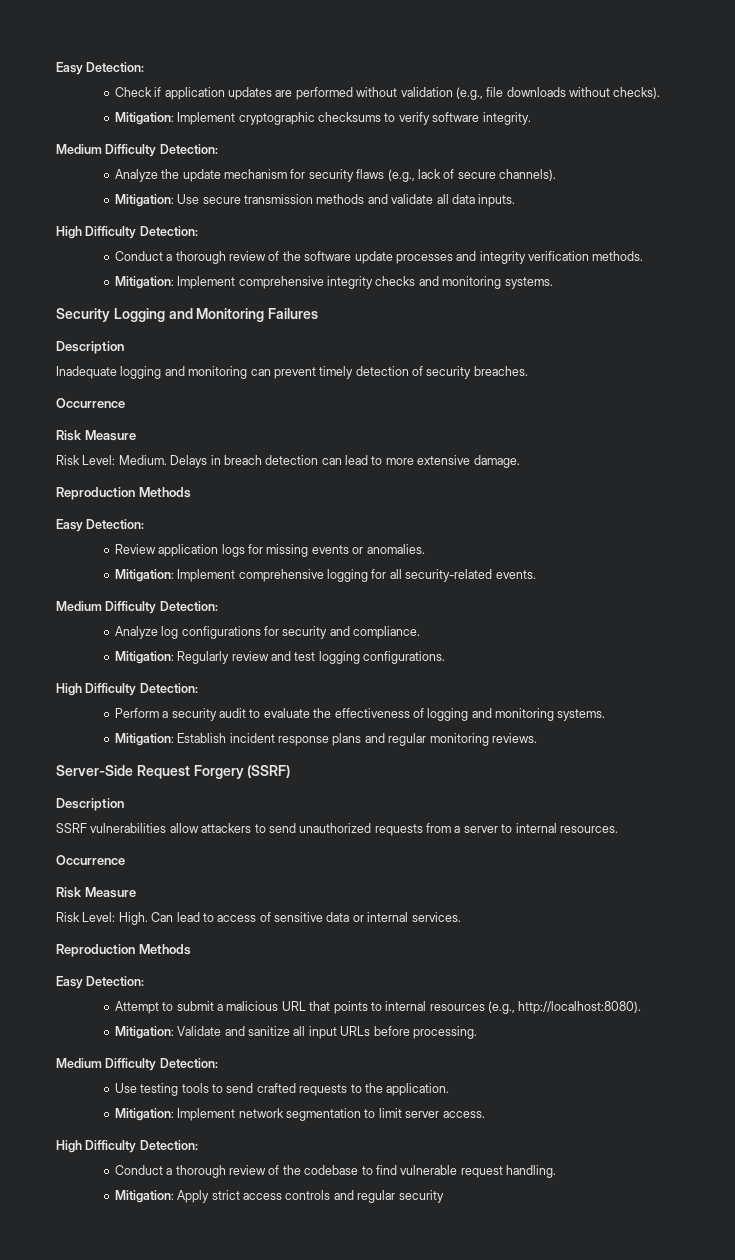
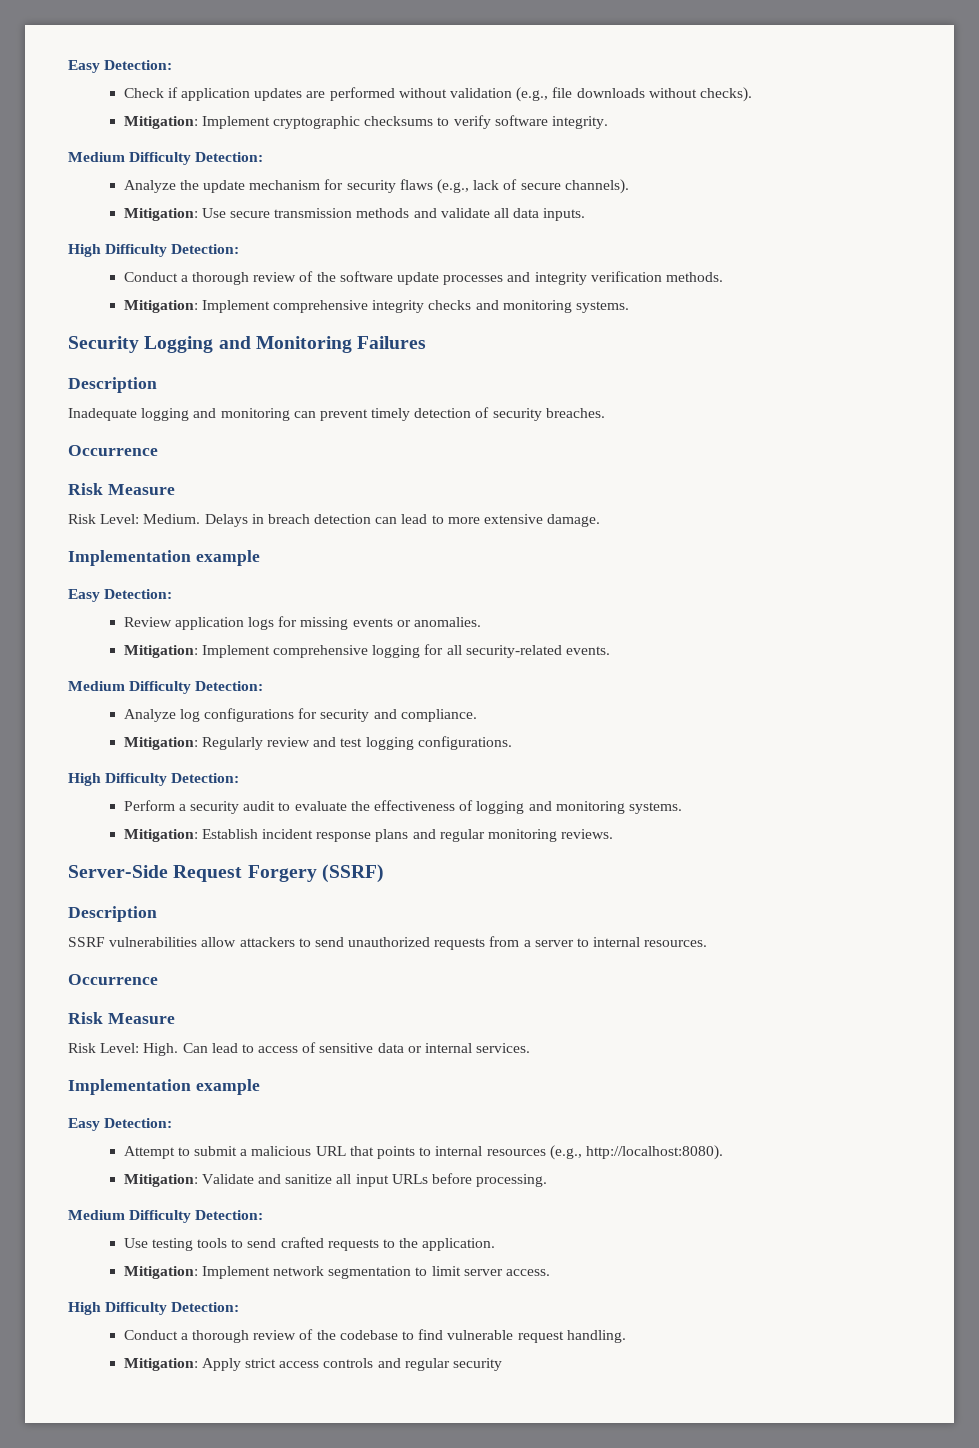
[56,487,191,500] Reproduction Methods -> [68,550,260,566] Implementation example
[56,944,191,957] Reproduction Methods -> [68,1079,260,1095] Implementation example

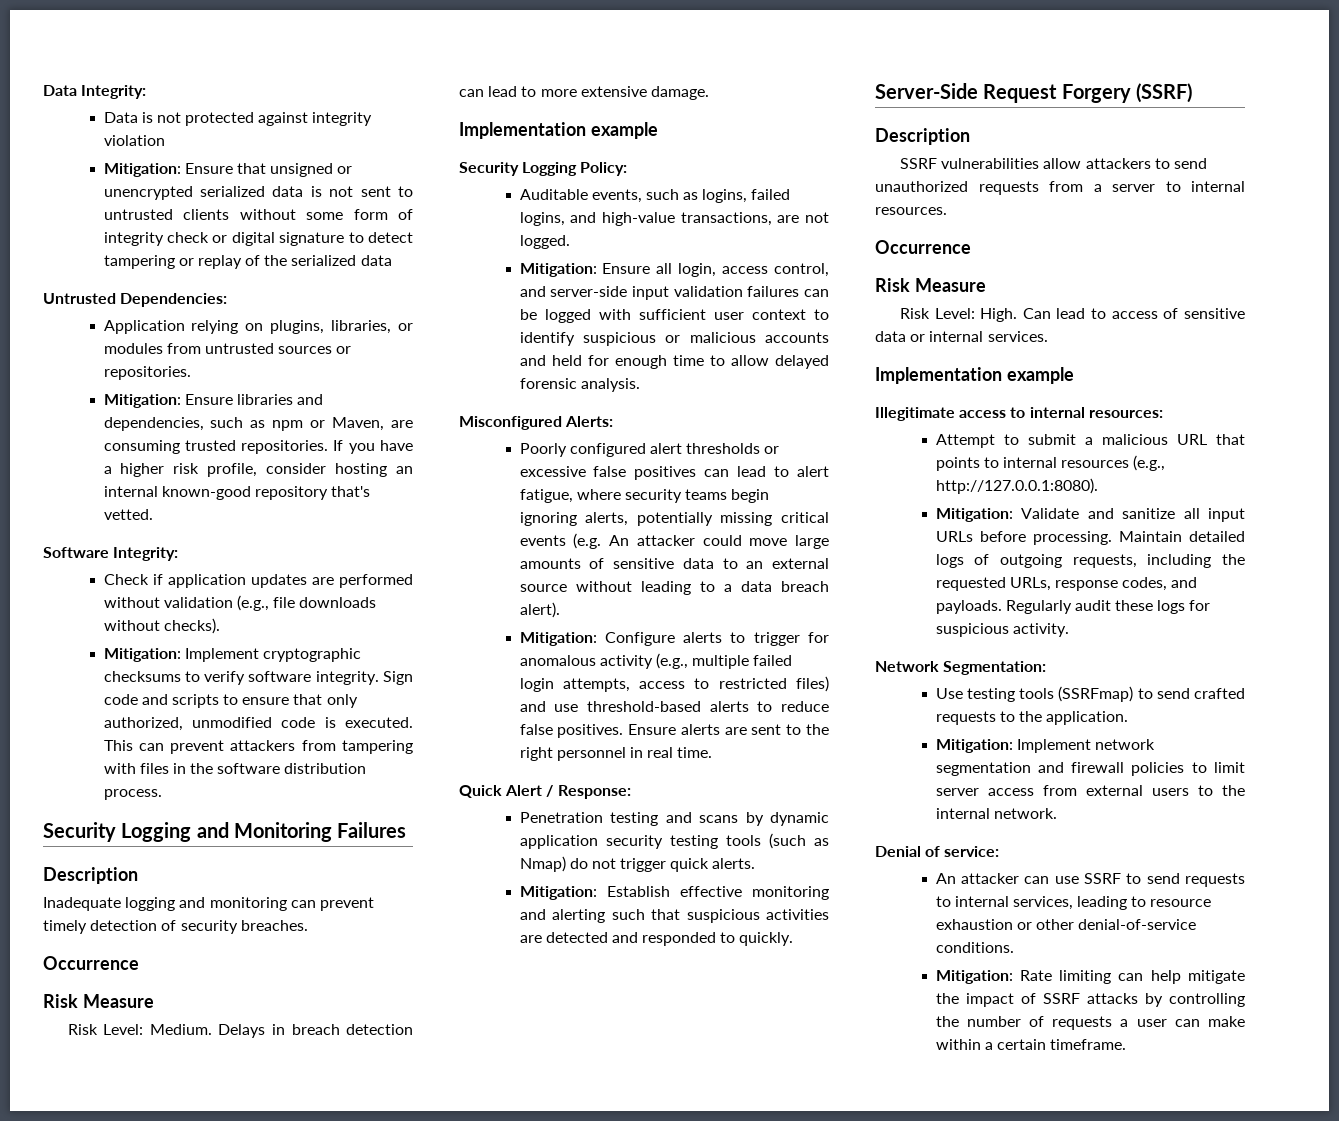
[68,60,173,73] Easy Detection: -> [43,85,147,99] [103,112,373,126] [103,135,165,146] [103,163,353,177] [103,186,413,200] [103,209,413,220] [103,232,413,246] [103,255,392,269] [43,293,228,307] [103,320,414,334] [103,343,352,354] [103,366,191,380] [103,394,324,408] [103,417,413,431] [103,440,413,454] [103,463,413,477] [103,486,371,500] [103,509,153,520] [43,547,179,561] Data Integrity: // Data is not protected against integrity violation // Mitigation: Ensure that unsigned or unencrypted serialized data is not sent to untrusted clients without some form of integrity check or digital signature to detect tampering or replay of the serialized data // Untrusted Dependencies: // Application relying on plugins, libraries, or modules from untrusted sources or repositories. // Mitigation: Ensure libraries and dependencies, such as npm or Maven, are consuming trusted repositories. If you have a higher risk profile, consider hosting an internal known-good repository that's vetted. // Software Integrity:
[68,152,264,165] [123,179,629,194] [123,208,586,221] [68,244,240,257] [123,271,723,285] [123,300,629,313] // Medium Difficulty Detection: // Analyze the update mechanism for security flaws (e.g., lack of secure channels). // Mitigation: Use secure transmission methods and validate all data inputs. // High Difficulty Detection: // Conduct a thorough review of the software update processes and integrity verification methods. // Mitigation: Implement comprehensive integrity checks and monitoring systems. -> [382,671,413,685] [103,694,358,708] [103,717,413,731] [103,740,413,754] [103,763,367,774] [103,789,162,800] Sign code and scripts to ensure that only authorized, unmodified code is executed. This can prevent attackers from tampering with files in the software distribution process.
[68,589,173,602] [123,616,481,630] [123,644,610,658] [68,681,264,694] [123,708,477,722] [123,736,512,750] [68,773,240,786] [123,800,682,814] [123,829,614,842] Easy Detection: // Review application logs for missing events or anomalies. // Mitigation: Implement comprehensive logging for all security-related events. // Medium Difficulty Detection: // Analyze log configurations for security and compliance. // Mitigation: Regularly review and test logging configurations. // High Difficulty Detection: // Perform a security audit to evaluate the effectiveness of logging and monitoring systems. // Mitigation: Establish incident response plans and regular monitoring reviews. -> [459,162,628,176] [519,189,791,203] [519,212,829,226] [519,235,570,249] [519,263,829,277] [519,286,829,300] [519,309,829,323] [519,332,829,346] [519,355,829,369] [519,378,640,392] [459,416,614,430] [519,443,780,457] [519,466,829,480] [519,489,770,503] [519,512,829,526] [519,533,829,549] [519,558,829,569] [519,581,829,595] [519,602,560,618] [519,632,829,646] [519,653,793,669] [519,676,829,692] [519,701,829,712] [519,724,829,738] [519,747,713,761] [459,785,631,799] [519,812,829,826] [519,833,829,849] [519,856,756,872] [519,886,829,900] [519,909,829,923] [519,932,794,946] Security Logging Policy: // Auditable events, such as logins, failed logins, and high-value transactions, are not logged. // Mitigation: Ensure all login, access control, and server-side input validation failures can be logged with sufficient user context to identify suspicious or malicious accounts and held for enough time to allow delayed forensic analysis. // Misconfigured Alerts: // Poorly configured alert thresholds or excessive false positives can lead to alert fatigue, where security teams begin ignoring alerts, potentially missing critical events (e.g. An attacker could move large amounts of sensitive data to an external source without leading to a data breach alert). // Mitigation: Configure alerts to trigger for anomalous activity (e.g., multiple failed login attempts, access to restricted files) and use threshold-based alerts to reduce false positives. Ensure alerts are sent to the right personnel in real time. // Quick Alert / Response: // Penetration testing and scans by dynamic application security testing tools (such as Nmap) do not trigger quick alerts. // Mitigation: Establish effective monitoring and alerting such that suspicious activities are detected and responded to quickly.
[68,1118,173,1131] Easy Detection: -> [875,407,1163,421] Illegitimate access to internal resources:
[585,1145,723,1160] http://localhost:8080). -> [935,478,1098,494] http://127.0.0.1:8080).
[68,1210,264,1223] // Medium Difficulty Detection: -> [1118,531,1245,542] [935,554,1245,568] [935,577,1198,591] [935,600,1211,614] [935,623,1069,637] [875,661,1047,675] Maintain detailed logs of outgoing requests, including the requested URLs, response codes, and payloads. Regularly audit these logs for suspicious activity. // Network Segmentation:
(228, 1243) none -> [1058,686,1134,702] (SSRFmap)
[415,1266,550,1276] [68,1302,240,1315] [123,1329,626,1343] [123,1358,502,1371] to limit server access. // High Difficulty Detection: // Conduct a thorough review of the codebase to find vulnerable request handling. // Mitigation: Apply strict access controls and regular security -> [1037,762,1245,776] [935,785,1245,796] [935,808,1057,819] [875,846,1000,857] [935,873,1245,887] [935,896,1212,910] [935,919,1197,930] [935,942,1014,953] [935,970,1245,984] [935,993,1245,1007] [935,1016,1245,1030] [935,1039,1127,1050] and firewall policies to limit server access from external users to the internal network. // Denial of service: // An attacker can use SSRF to send requests to internal services, leading to resource exhaustion or other denial-of-service conditions. // Mitigation: Rate limiting can help mitigate the impact of SSRF attacks by controlling the number of requests a user can make within a certain timeframe.

